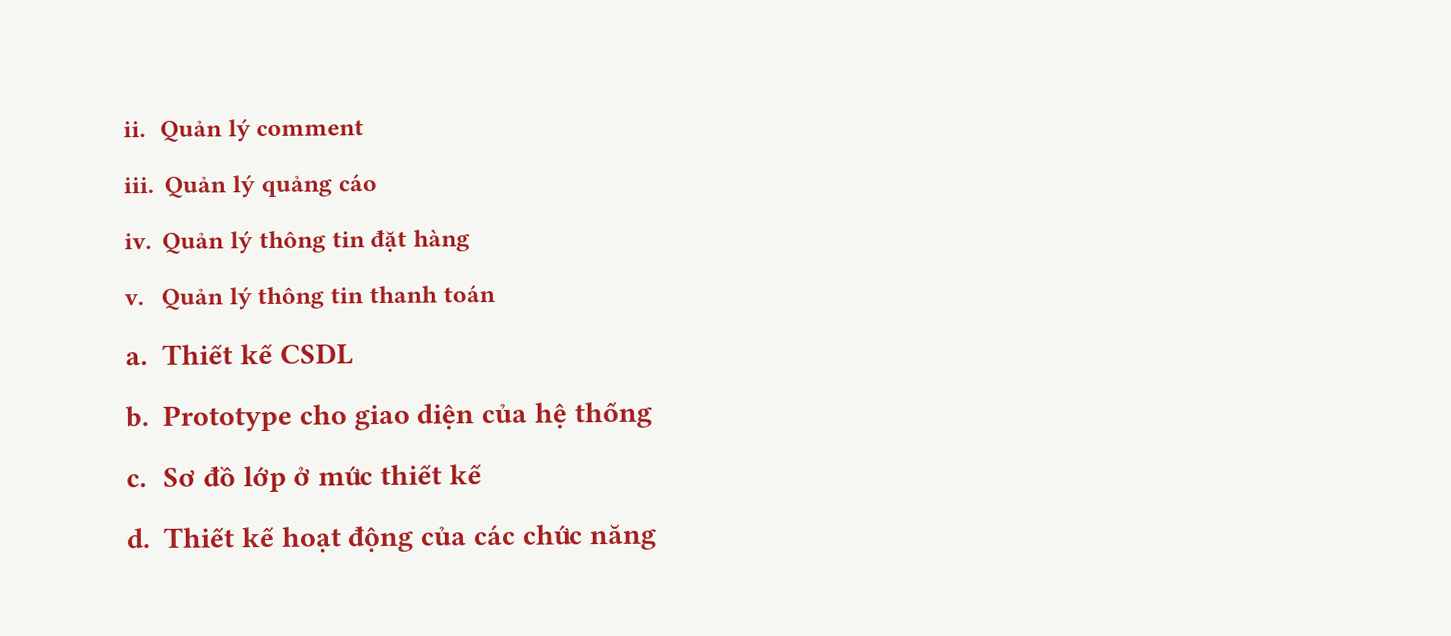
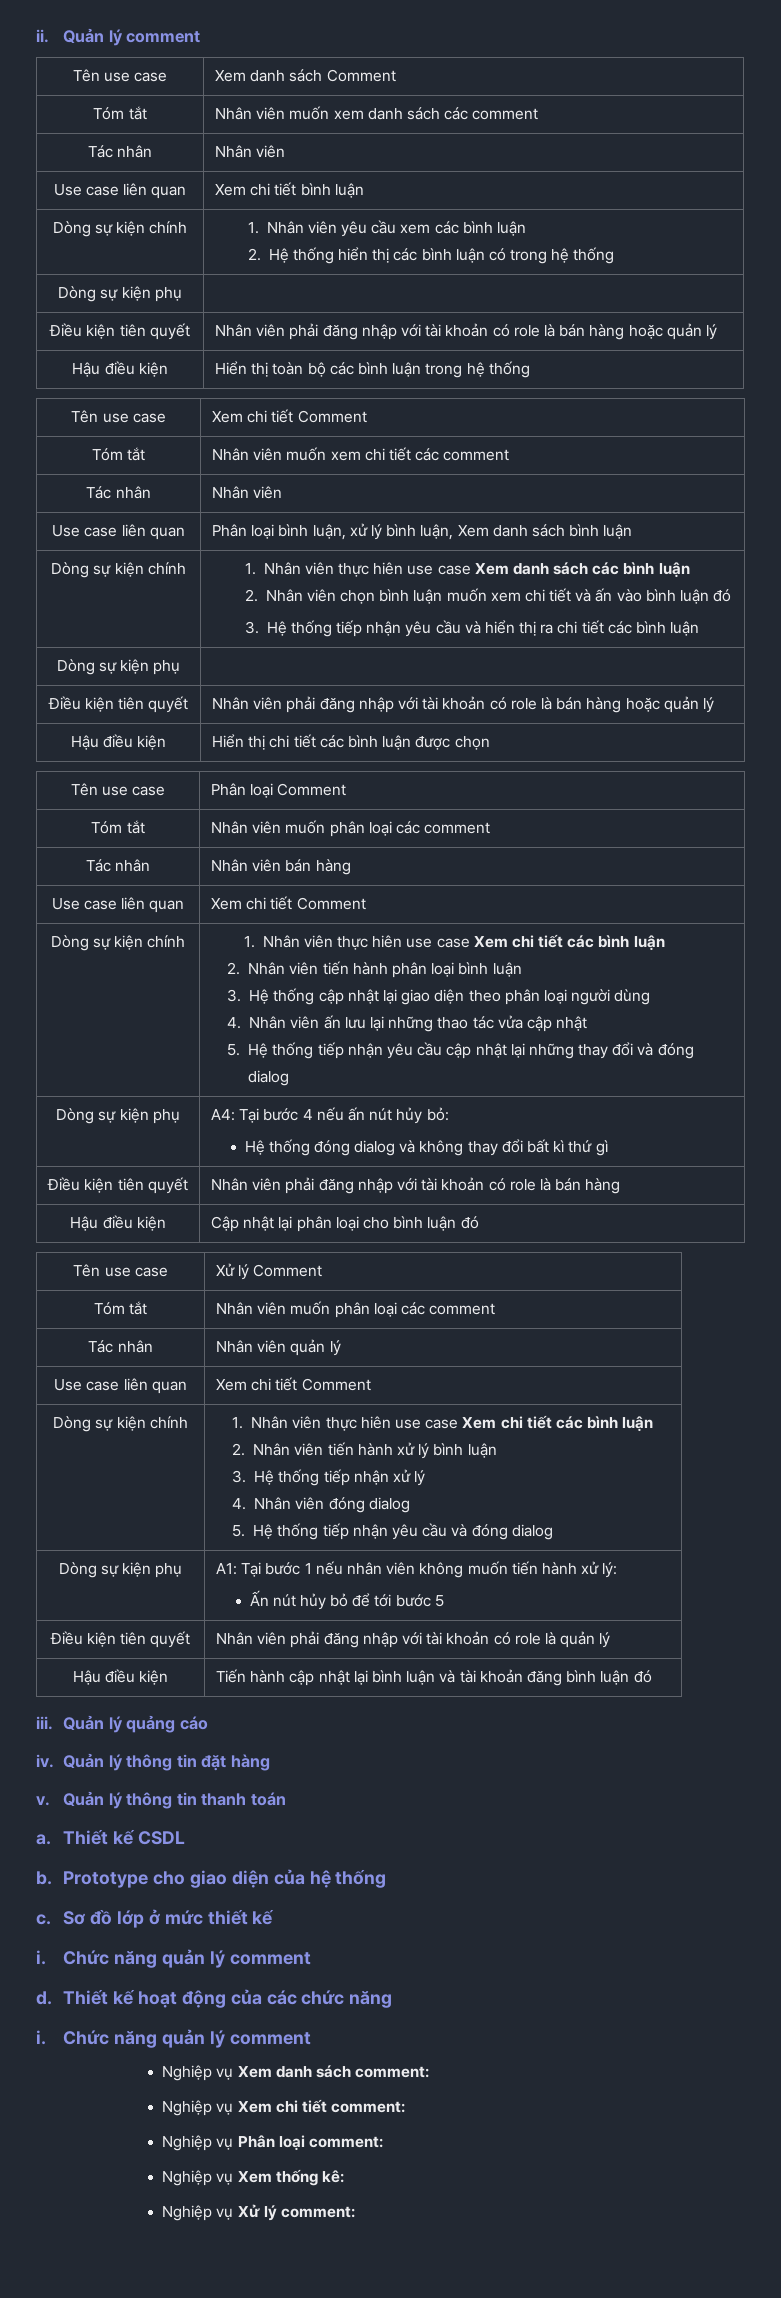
(365, 128) none -> [72,69,168,82] [215,69,396,82] [93,106,147,120] [215,106,539,120] [87,145,153,158] [215,145,286,158] [53,183,187,199] [215,182,364,198] [52,221,188,237] [247,220,526,237] [247,247,615,264] [58,286,182,302] [49,323,190,340] [215,323,717,340] [72,361,168,377] [215,361,530,378] [71,410,166,423] [212,409,367,423] [91,447,146,461] [212,447,510,461] [86,486,151,499] [212,486,283,499] [52,524,185,540] [212,523,633,540] [51,562,186,578] [244,562,690,578] [244,588,732,604] [244,620,700,637] [56,659,181,675] [47,696,189,713] [212,696,714,713] [70,734,167,750] [212,734,490,750] [70,783,166,796] [211,783,347,798] [91,820,145,834] [211,820,491,837] [85,859,151,872] [211,859,351,875] [51,897,185,913] [211,896,366,910] [50,935,186,951] [243,934,665,951] [227,961,522,978] [227,988,651,1005] [227,1015,588,1032] [227,1042,694,1059] [248,1070,290,1086] [56,1108,180,1124] [211,1107,449,1124] [244,1139,608,1156] [47,1177,188,1194] [211,1177,621,1194] [70,1215,166,1231] [211,1216,479,1232] [73,1264,168,1277] [216,1263,323,1280] [93,1301,148,1315] [216,1301,496,1318] [88,1340,153,1353] [216,1339,341,1356] [54,1378,187,1394] [216,1377,371,1391] [53,1416,188,1432] [232,1415,654,1432] [232,1442,497,1459] [232,1469,426,1486] [232,1497,410,1513] [232,1523,553,1540] [58,1562,183,1578] [216,1561,618,1578] [249,1590,444,1610] [49,1631,191,1648] [216,1631,611,1648] [72,1669,169,1685] [216,1669,652,1686] // Tên use case | Xem danh sách Comment // Tóm tắt | Nhân viên muốn xem danh sách các comment // Tác nhân | Nhân viên // Use case liên quan | Xem chi tiết bình luận // Dòng sự kiện chính | 1. Nhân viên yêu cầu xem các bình luận // 2. Hệ thống hiển thị các bình luận có trong hệ thống // Dòng sự kiện phụ | // Điều kiện tiên quyết | Nhân viên phải đăng nhập với tài khoản có role là bán hàng hoặc quản lý // Hậu điều kiện | Hiển thị toàn bộ các bình luận trong hệ thống // Tên use case | Xem chi tiết Comment // Tóm tắt | Nhân viên muốn xem chi tiết các comment // Tác nhân | Nhân viên // Use case liên quan | Phân loại bình luận, xử lý bình luận, Xem danh sách bình luận // Dòng sự kiện chính | 1. Nhân viên thực hiên use case Xem danh sách các bình luận // 2. Nhân viên chọn bình luận muốn xem chi tiết và ấn vào bình luận đó // 3. Hệ thống tiếp nhận yêu cầu và hiển thị ra chi tiết các bình luận // Dòng sự kiện phụ | // Điều kiện tiên quyết | Nhân viên phải đăng nhập với tài khoản có role là bán hàng hoặc quản lý // Hậu điều kiện | Hiển thị chi tiết các bình luận được chọn // Tên use case | Phân loại Comment // Tóm tắt | Nhân viên muốn phân loại các comment // Tác nhân | Nhân viên bán hàng // Use case liên quan | Xem chi tiết Comment // Dòng sự kiện chính | 1. Nhân viên thực hiên use case Xem chi tiết các bình luận // 2. Nhân viên tiến hành phân loại bình luận // 3. Hệ thống cập nhật lại giao diện theo phân loại người dùng // 4. Nhân viên ấn lưu lại những thao tác vửa cập nhật // 5. Hệ thống tiếp nhận yêu cầu cập nhật lại những thay đổi và đóng dialog // Dòng sự kiện phụ | A4: Tại bước 4 nếu ấn nút hủy bỏ: // Hệ thống đóng dialog và không thay đổi bất kì thứ gì // Điều kiện tiên quyết | Nhân viên phải đăng nhập với tài khoản có role là bán hàng // Hậu điều kiện | Cập nhật lại phân loại cho bình luận đó // Tên use case | Xử lý Comment // Tóm tắt | Nhân viên muốn phân loại các comment // Tác nhân | Nhân viên quản lý // Use case liên quan | Xem chi tiết Comment // Dòng sự kiện chính | 1. Nhân viên thực hiên use case Xem chi tiết các bình luận // 2. Nhân viên tiến hành xử lý bình luận // 3. Hệ thống tiếp nhận xử lý // 4. Nhân viên đóng dialog // 5. Hệ thống tiếp nhận yêu cầu và đóng dialog // Dòng sự kiện phụ | A1: Tại bước 1 nếu nhân viên không muốn tiến hành xử lý: // Ấn nút hủy bỏ để tới bước 5 // Điều kiện tiên quyết | Nhân viên phải đăng nhập với tài khoản có role là quản lý // Hậu điều kiện | Tiến hành cập nhật lại bình luận và tài khoản đăng bình luận đó
(482, 474) none -> [36,1949,311,1968] // i. Chức năng quản lý comment
(657, 537) none -> [36,2029,311,2048] [162,2065,430,2081] [162,2099,406,2116] [162,2135,384,2151] [162,2169,345,2186] [162,2204,356,2221] // i. Chức năng quản lý comment // Nghiệp vụ Xem danh sách comment: // Nghiệp vụ Xem chi tiết comment: // Nghiệp vụ Phân loại comment: // Nghiệp vụ Xem thống kê: // Nghiệp vụ Xử lý comment:

